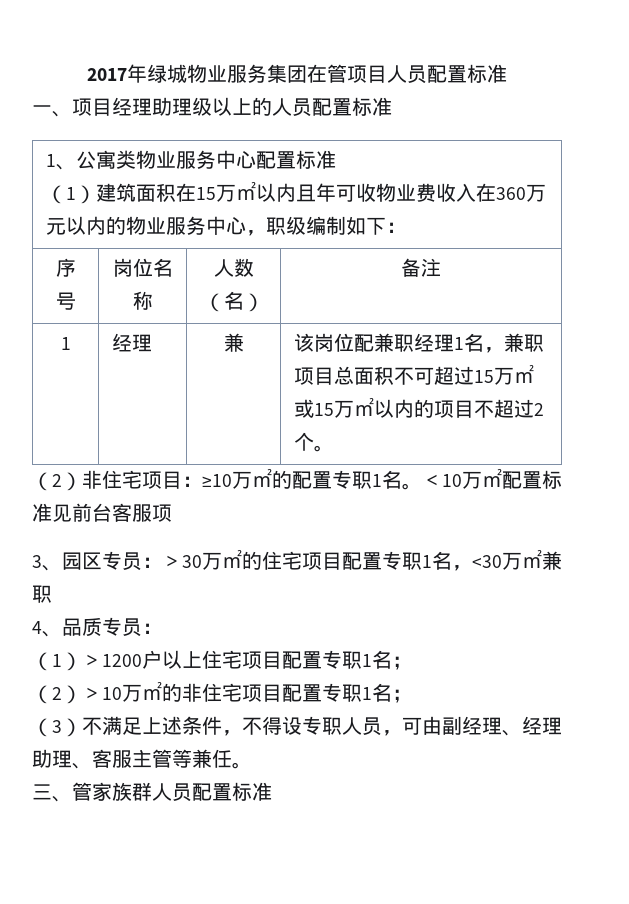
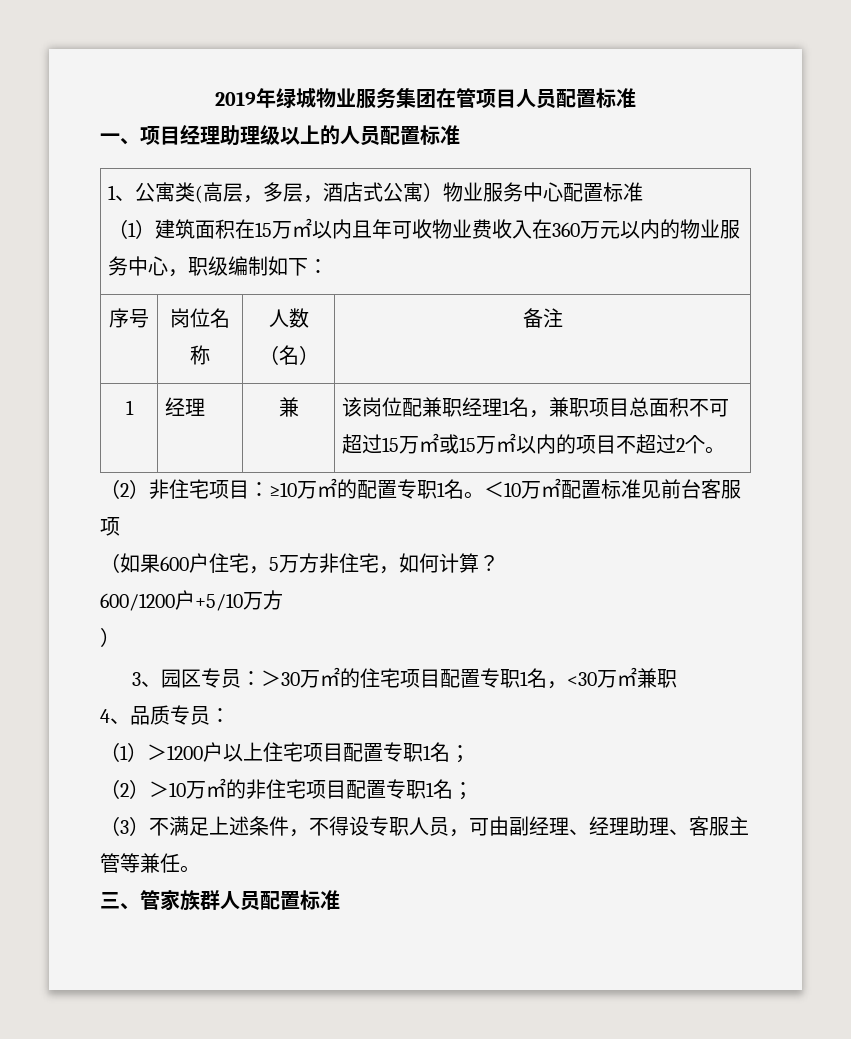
[87,68,127,81] 2017 -> [215,92,256,106] 2019
(136, 159) none -> [195,182,444,203] (高层，多层，酒店式公寓）
(172, 513) none -> [100,553,499,574] [100,590,283,611] [100,627,120,647] // （如果600户住宅，5万方非住宅，如何计算？ // 600/1200户+5/10万方 // ）

